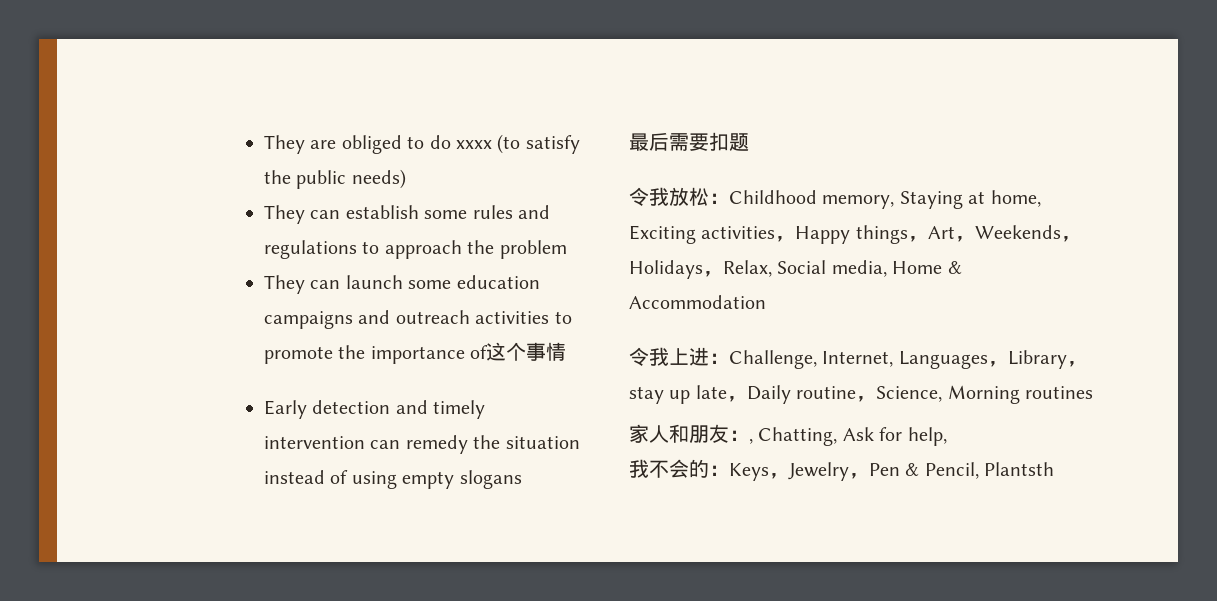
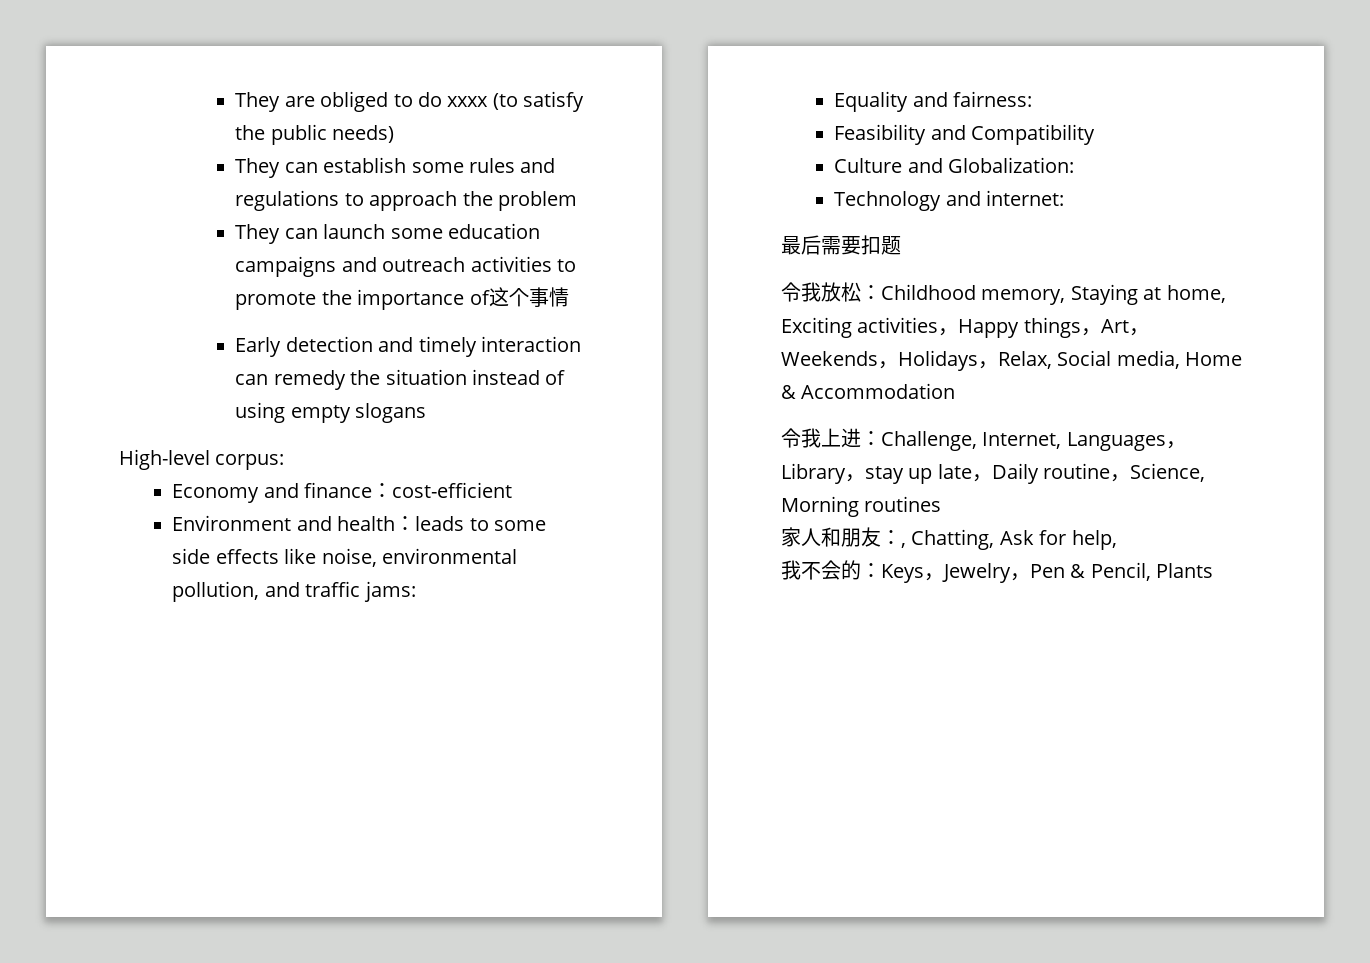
[264,436,366,449] intervention -> [481,336,582,352] interaction
(522, 479) none -> [119,449,285,470] [172,482,513,503] [172,515,547,531] [172,548,518,567] [172,581,416,602] [834,91,1033,112] [834,124,1096,145] [834,157,1075,173] [834,190,1065,211] // High-level corpus: // Economy and finance：cost-efficient // Environment and health：leads to some side effects like noise, environmental pollution, and traffic jams: // Equality and fairness: // Feasibility and Compatibility // Culture and Globalization: // Technology and internet:
[984,462,1055,476] Plantsth -> [1156,563,1214,578] Plants

